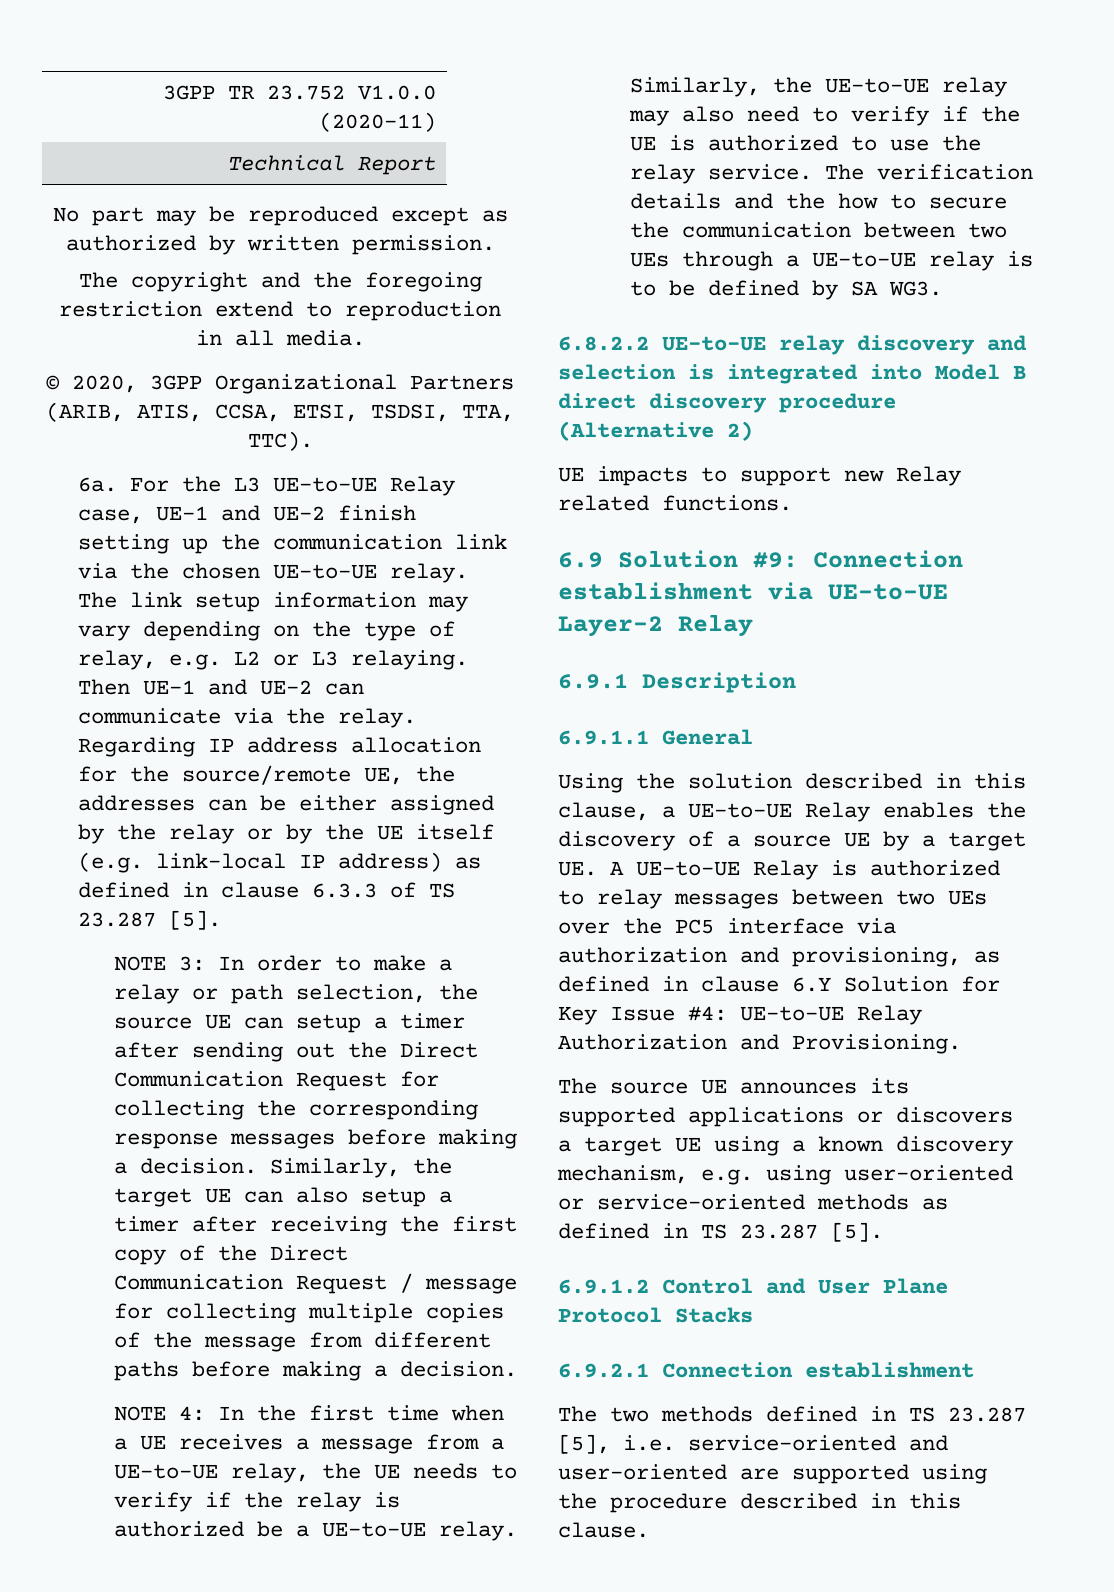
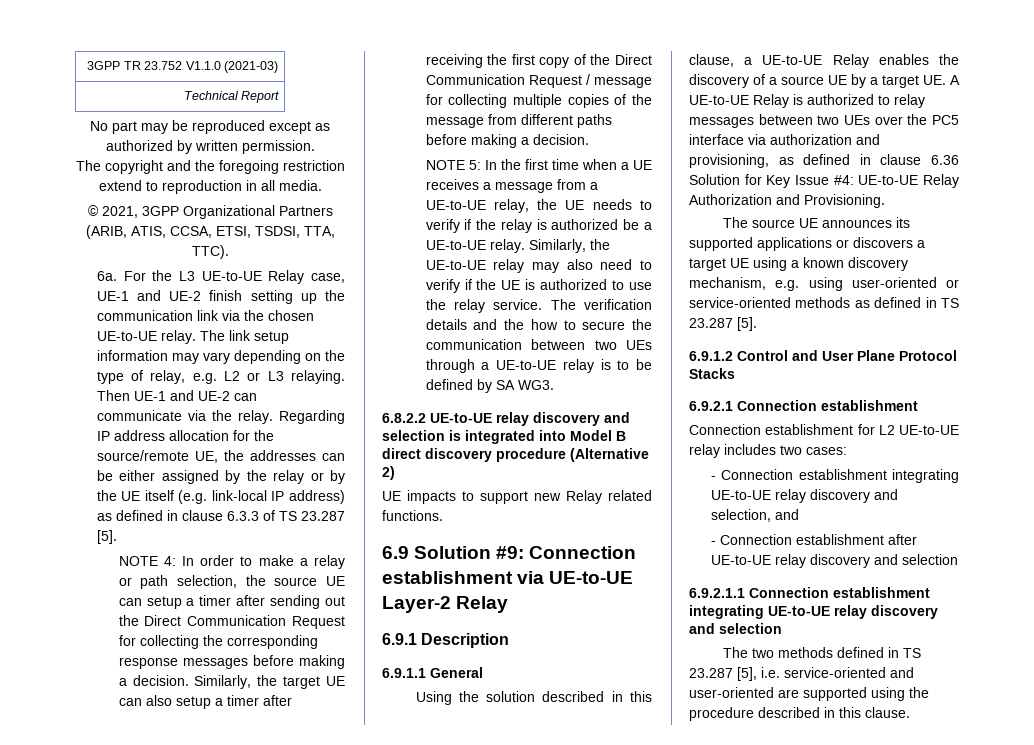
[358,85,437,100] [319,112,437,132] V1.0.0 (2020-11) -> [185,61,278,73] V1.1.0 (2021-03)
[72,375,137,393] 2020, -> [101,206,138,218] 2021,
[179,956,206,971] 3: -> [163,556,176,566] 4:
[179,1406,206,1421] 4: -> [468,160,481,170] 5:
[792,977,831,992] 6.Y -> [931,155,959,165] 6.36
(974, 1370) none -> [689,424,959,435] [689,444,847,458] [710,469,959,483] [710,489,898,503] [710,509,799,522] [710,534,917,545] [710,554,958,568] [689,587,930,598] [689,605,938,619] [689,623,782,634] // Connection establishment for L2 UE-to-UE relay includes two cases: // - Connection establishment integrating UE-to-UE relay discovery and selection, and // - Connection establishment after UE-to-UE relay discovery and selection // 6.9.2.1.1 Connection establishment integrating UE-to-UE relay discovery and selection

